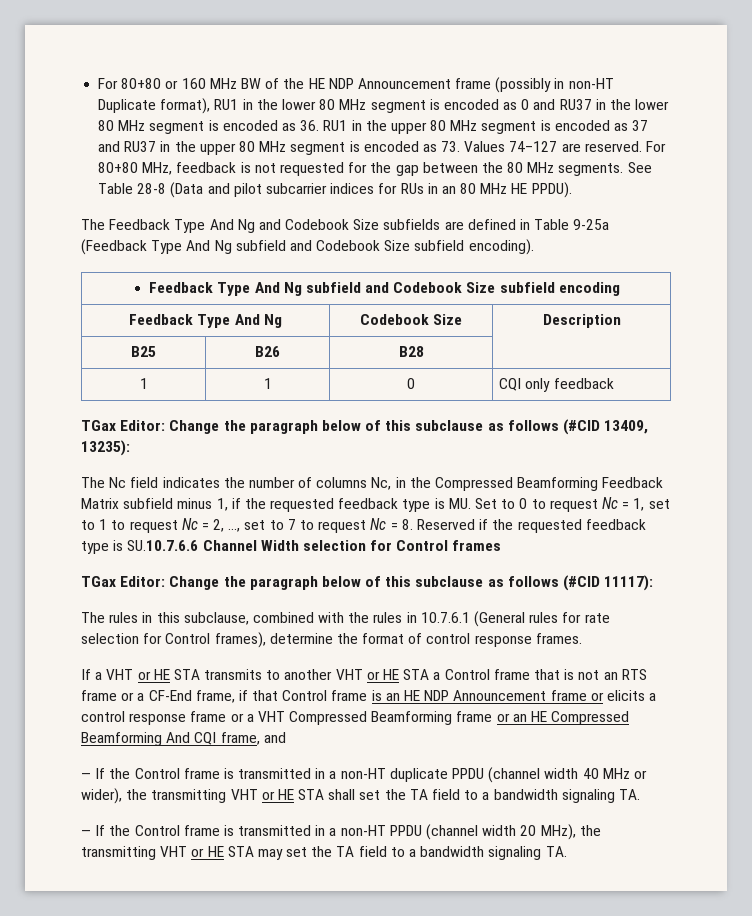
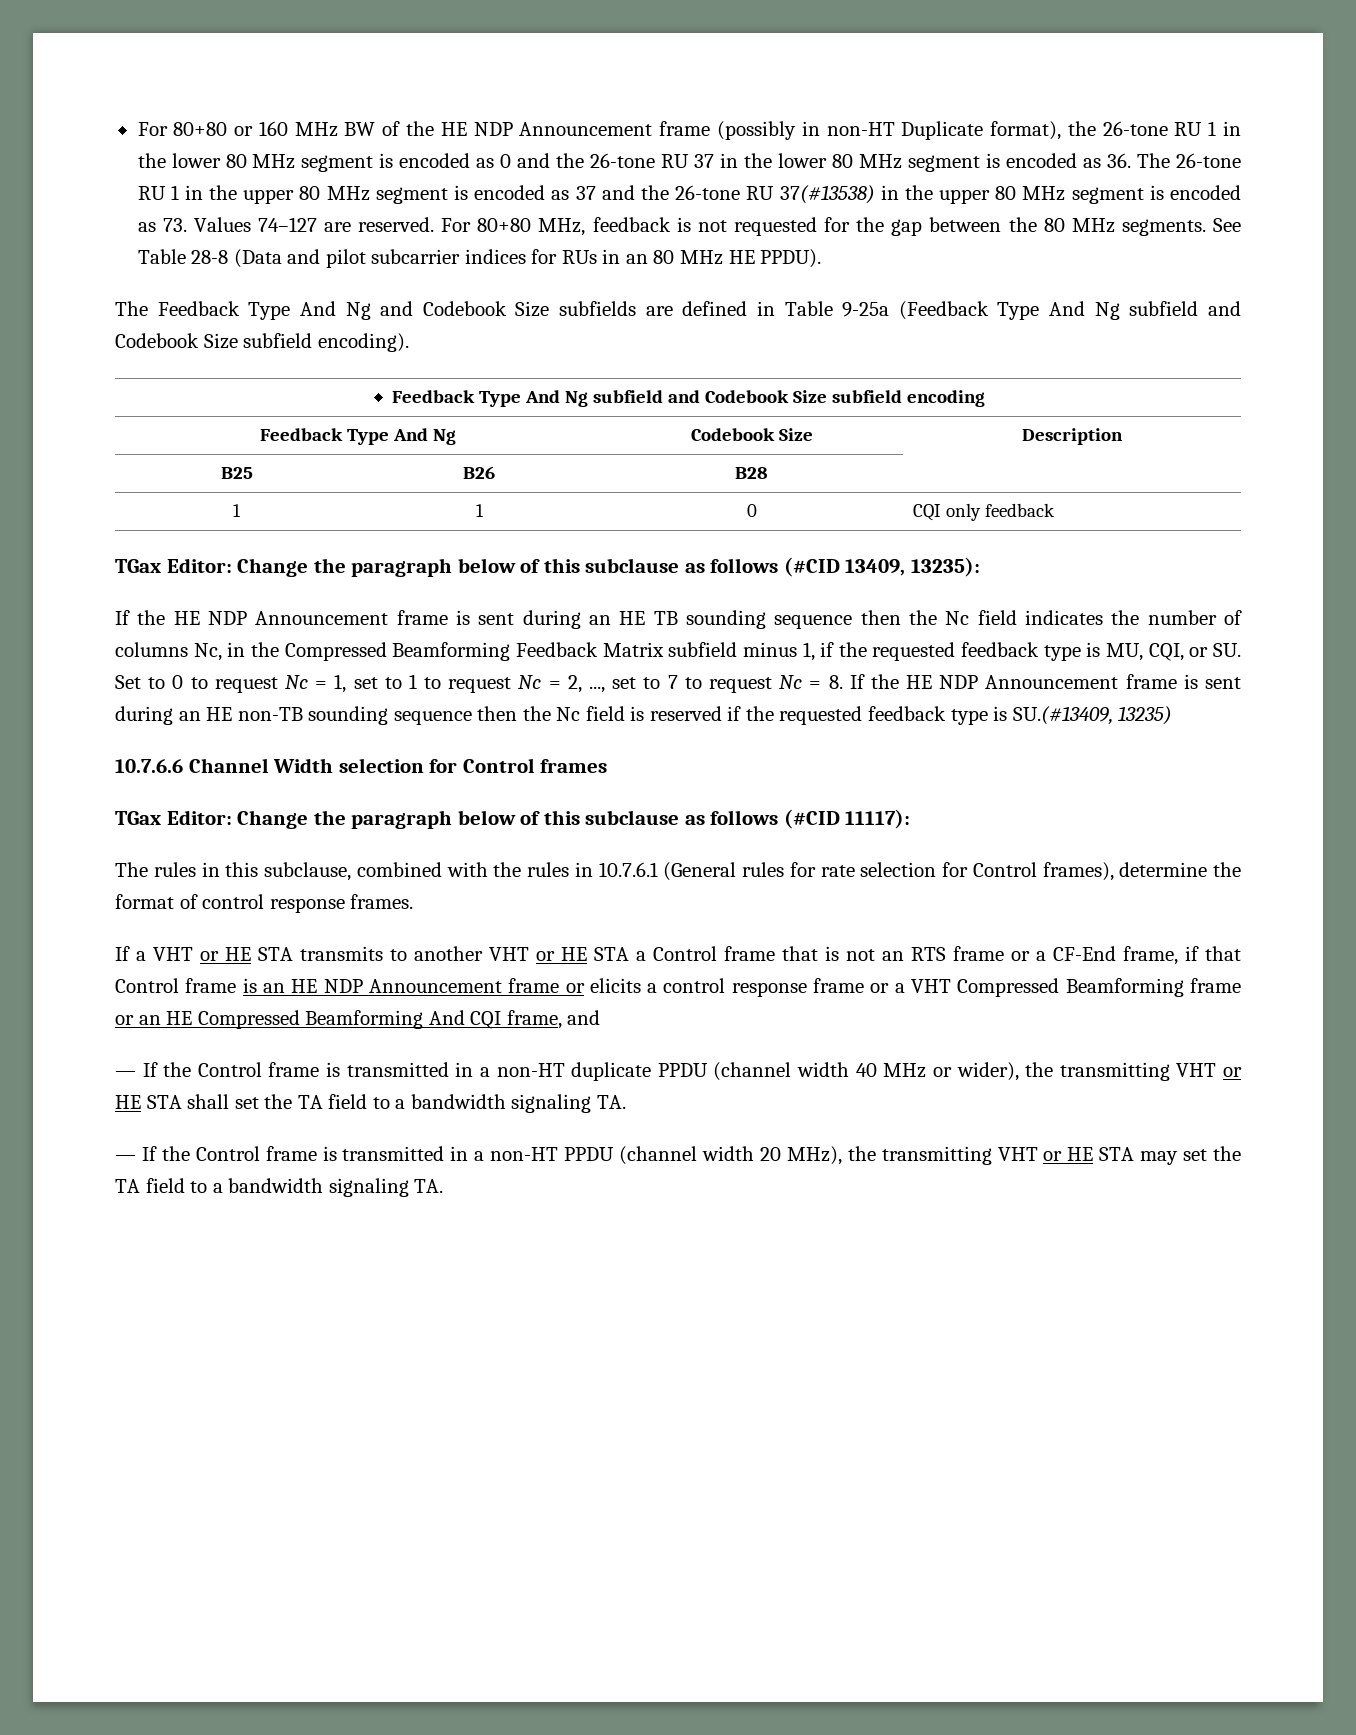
[214,99,239,110] RU1 -> [1067,121,1217,136] the 26-tone RU 1
[559,99,592,110] RU37 -> [556,153,715,168] the 26-tone RU 37
[323,120,348,131] RU1 -> [1137,153,1241,168] [137,185,179,200] The 26-tone RU 1
[124,141,157,152] RU37 -> [640,185,875,204] the 26-tone RU 37(#13538)
[81,477,105,488] The -> [115,610,938,629] If the HE NDP Announcement frame is sent during an HE TB sounding sequence then the
[448,498,471,509] MU. -> [1106,643,1241,661] MU, CQI, or SU.
[416,519,646,533] [81,540,199,554] Reserved if the requested feedback type is SU.10.7.6.6 -> [849,674,1241,689] [115,706,1173,725] [115,759,183,773] If the HE NDP Announcement frame is sent during an HE non-TB sounding sequence then the Nc field is reserved if the requested feedback type is SU.(#13409, 13235) // 10.7.6.6

